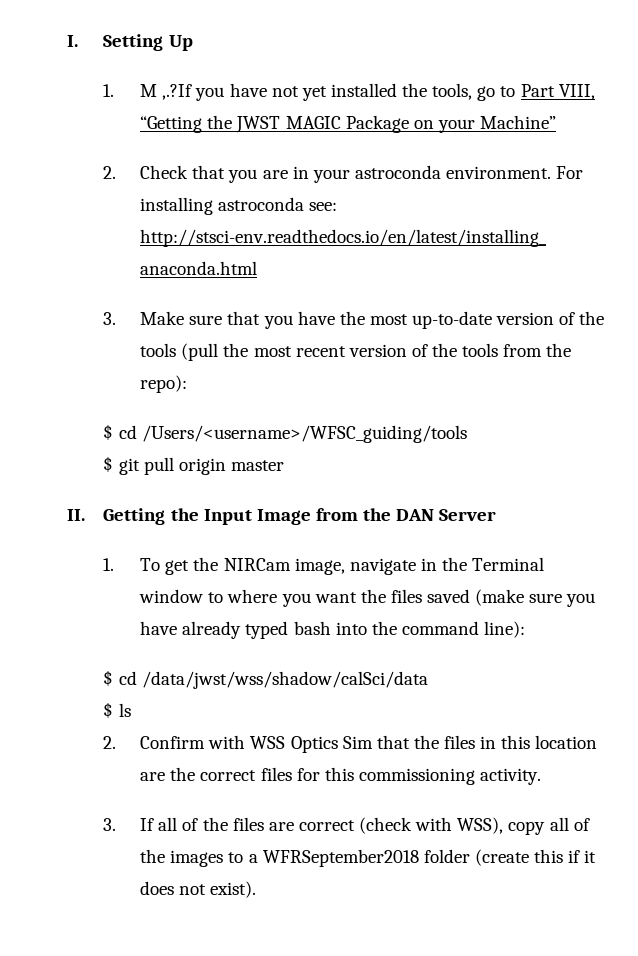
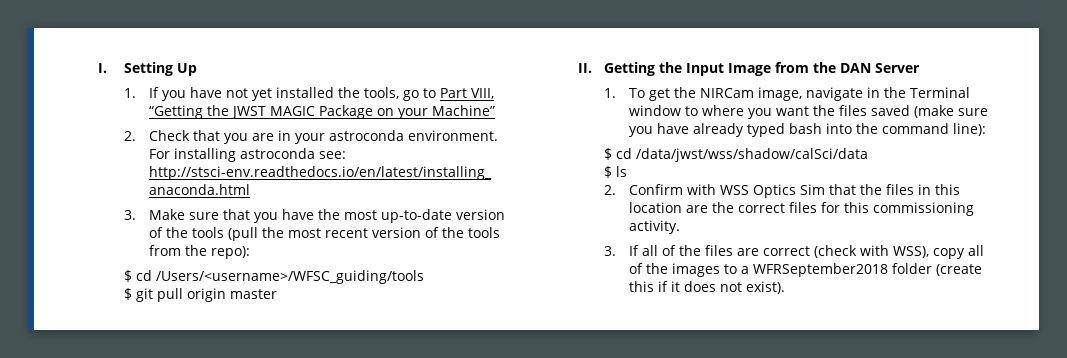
[140,84,193,100] M ,.?If -> [149,87,160,98] If

